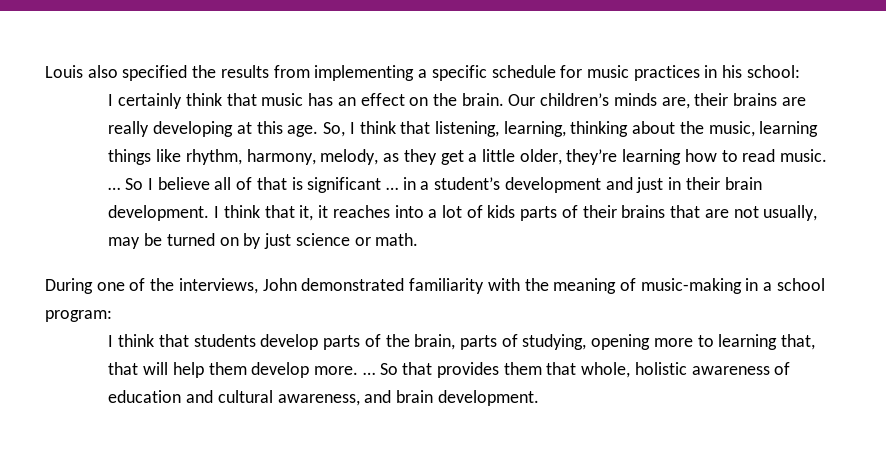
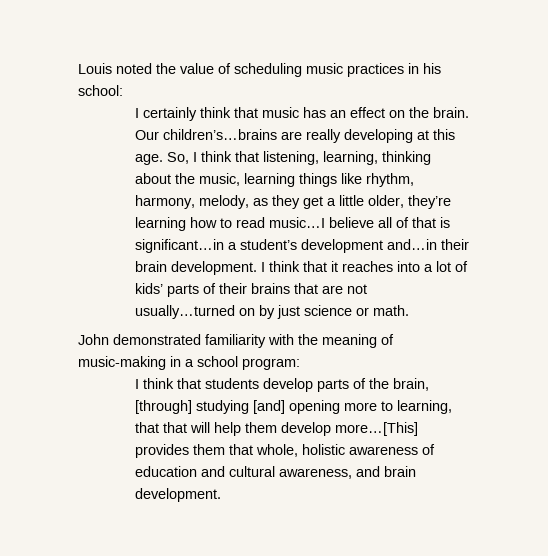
[87,65,583,81] also specified the results from implementing a specific schedule for -> [116,63,302,77] noted the value of scheduling
[540,93,778,109] children’s minds are, their brains -> [162,129,277,140] children’s…brains
[780,149,828,162] [108,178,153,190] music. … So I -> [268,217,325,228] music…I
[307,177,682,193] significant … in a student’s development and just in -> [134,239,437,253] significant…in a student’s development and…in
[299,205,314,221] it, -> (327, 266) none
[487,205,516,218] kids -> [134,283,163,294] kids’
[763,205,818,221] [108,233,215,249] usually, may be turned -> [134,305,235,319] usually…turned
[45,278,258,294] During one of the interviews, -> (409, 310) none
[459,334,587,350] parts of studying, -> [134,400,285,414] [through] studying [and]
[718,334,816,350] learning that, -> [396,400,452,414] [134,422,159,433] learning, that
[314,362,433,375] more. … So that -> [334,422,418,436] more…[This]

